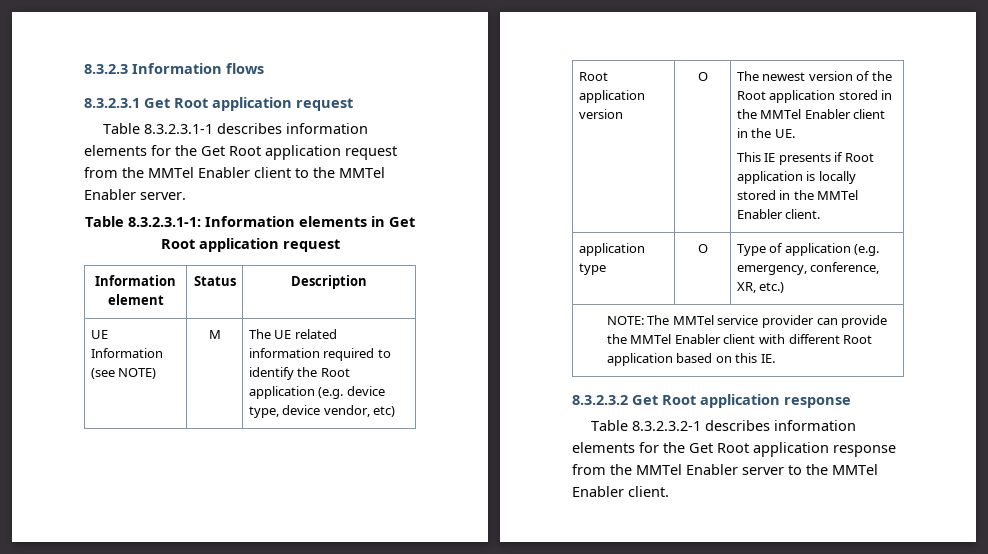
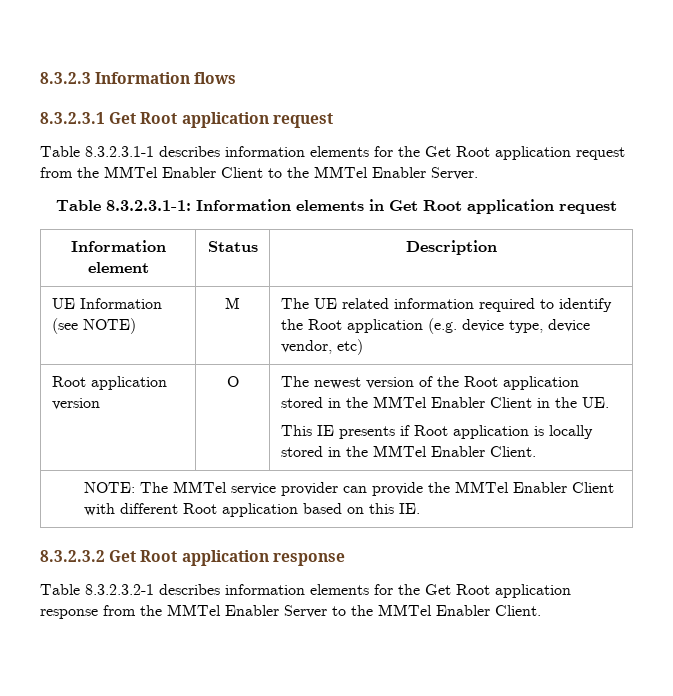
[254,167,385,178] [84,189,186,200] client to the MMTel Enabler server. -> [221,166,478,180] Client to the MMTel Enabler Server.
[853,109,886,119] client -> [489,397,532,408] Client
[785,209,821,219] [578,243,645,256] [578,263,606,275] [697,244,708,253] [736,243,880,256] [736,262,880,275] [736,282,785,293] client. // application type | O | Type of application (e.g. emergency, conference, XR, etc.) -> [489,446,536,457] Client.
[723,334,756,344] client -> [572,482,615,493] Client
[742,464,878,475] [572,486,669,497] server to the MMTel Enabler client. -> [284,604,541,618] Server to the MMTel Enabler Client.

